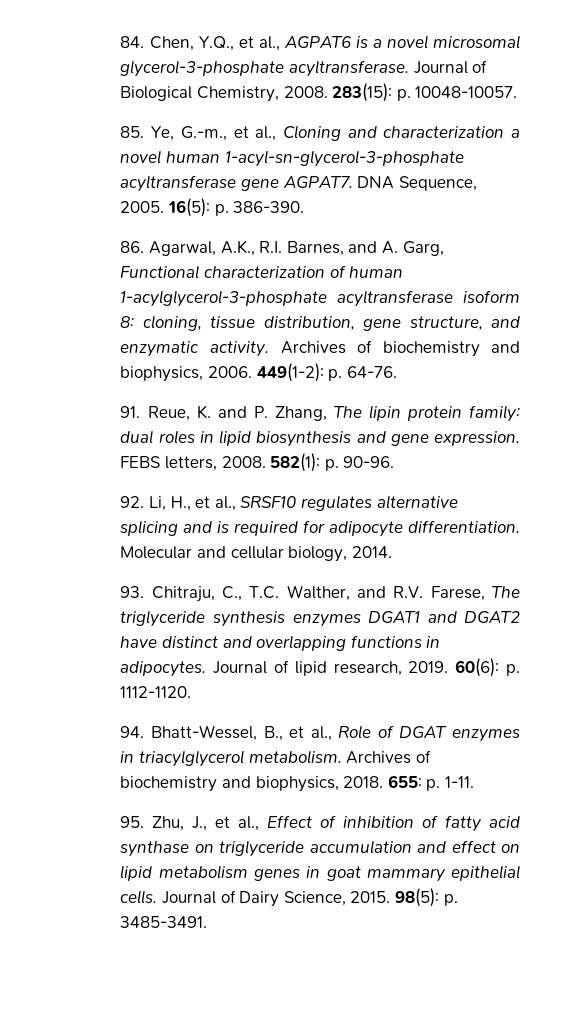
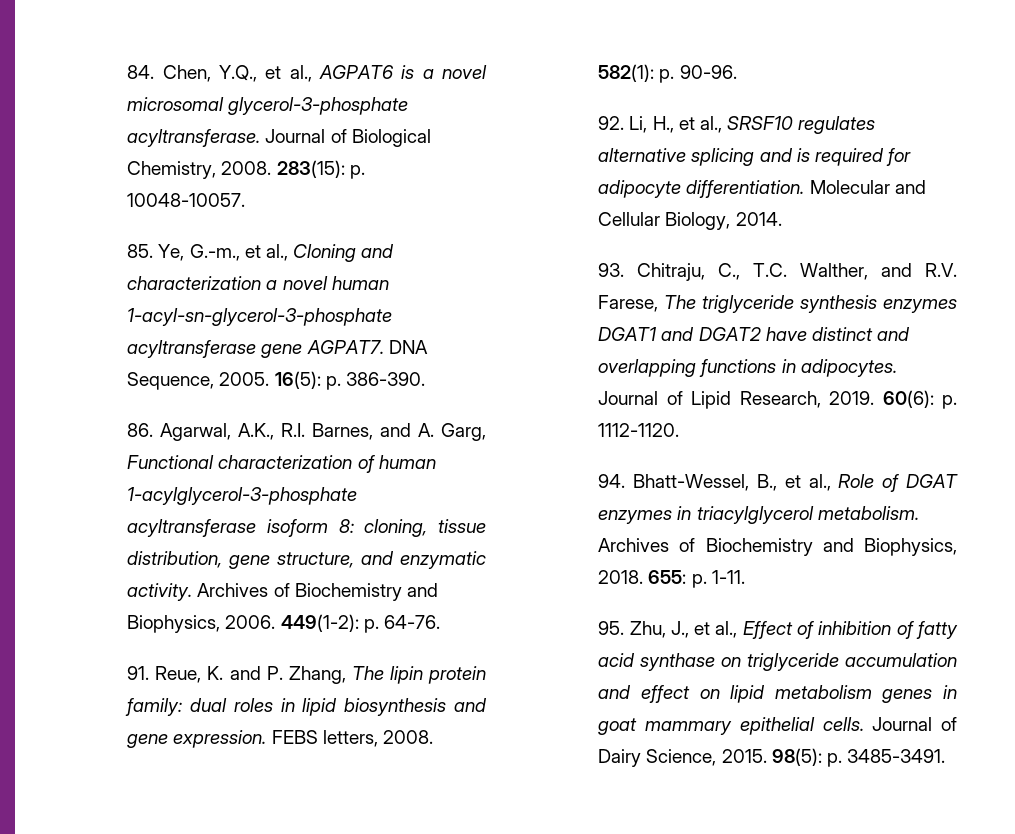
[382,341,520,357] [120,366,204,382] biochemistry and biophysics, -> [294,583,438,601] [127,615,221,633] Biochemistry and Biophysics,
[230,546,348,562] cellular biology, -> [598,212,731,230] Cellular Biology,
[294,661,402,676] lipid research, -> [691,391,821,409] Lipid Research,
[120,776,339,792] biochemistry and biophysics, -> [705,538,957,556] Biochemistry and Biophysics,

